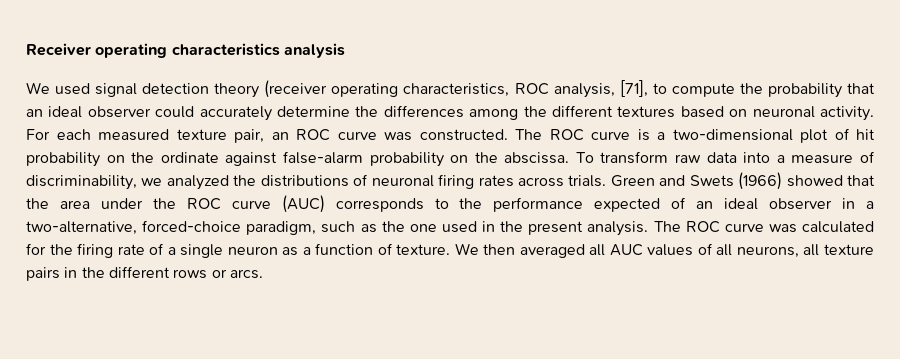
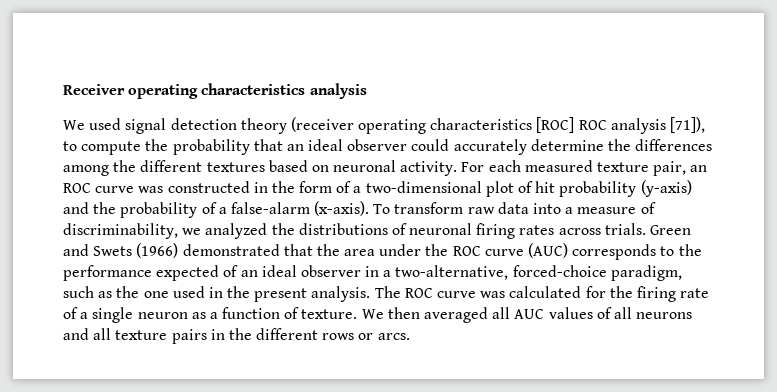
[403,80,648,98] characteristics, ROC analysis, [71], -> [430,117,706,134] characteristics [ROC] ROC analysis [71]),
[419,129,650,141] constructed. The ROC curve is -> [167,181,352,193] constructed in the form of
[106,151,570,167] on the ordinate against false-alarm probability on the abscissa. -> [640,180,692,197] [63,201,370,218] (y-axis) and the probability of a false-alarm (x-axis).
[786,175,843,187] showed -> [182,244,280,256] demonstrated
[736,246,799,258] neurons, -> [636,312,693,319] [63,328,89,340] neurons and

